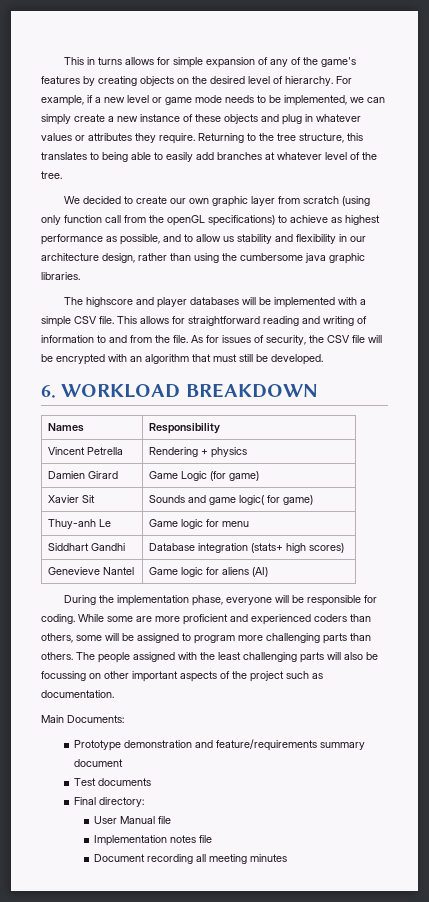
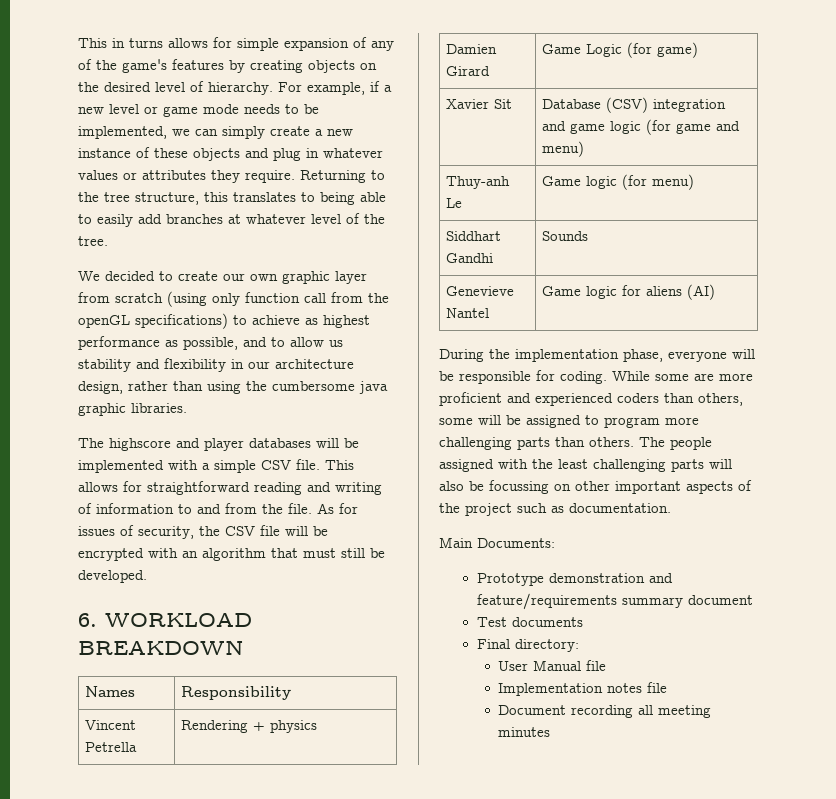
[148,495,313,505] Sounds and game logic( for game) -> [541,97,726,113] [541,119,740,135] [541,141,584,157] Database (CSV) integration and game logic (for game and menu)
[205,519,249,527] for menu -> [621,174,694,190] (for menu)
[148,543,344,553] Database integration (stats+ high scores) -> [541,231,588,241] Sounds

